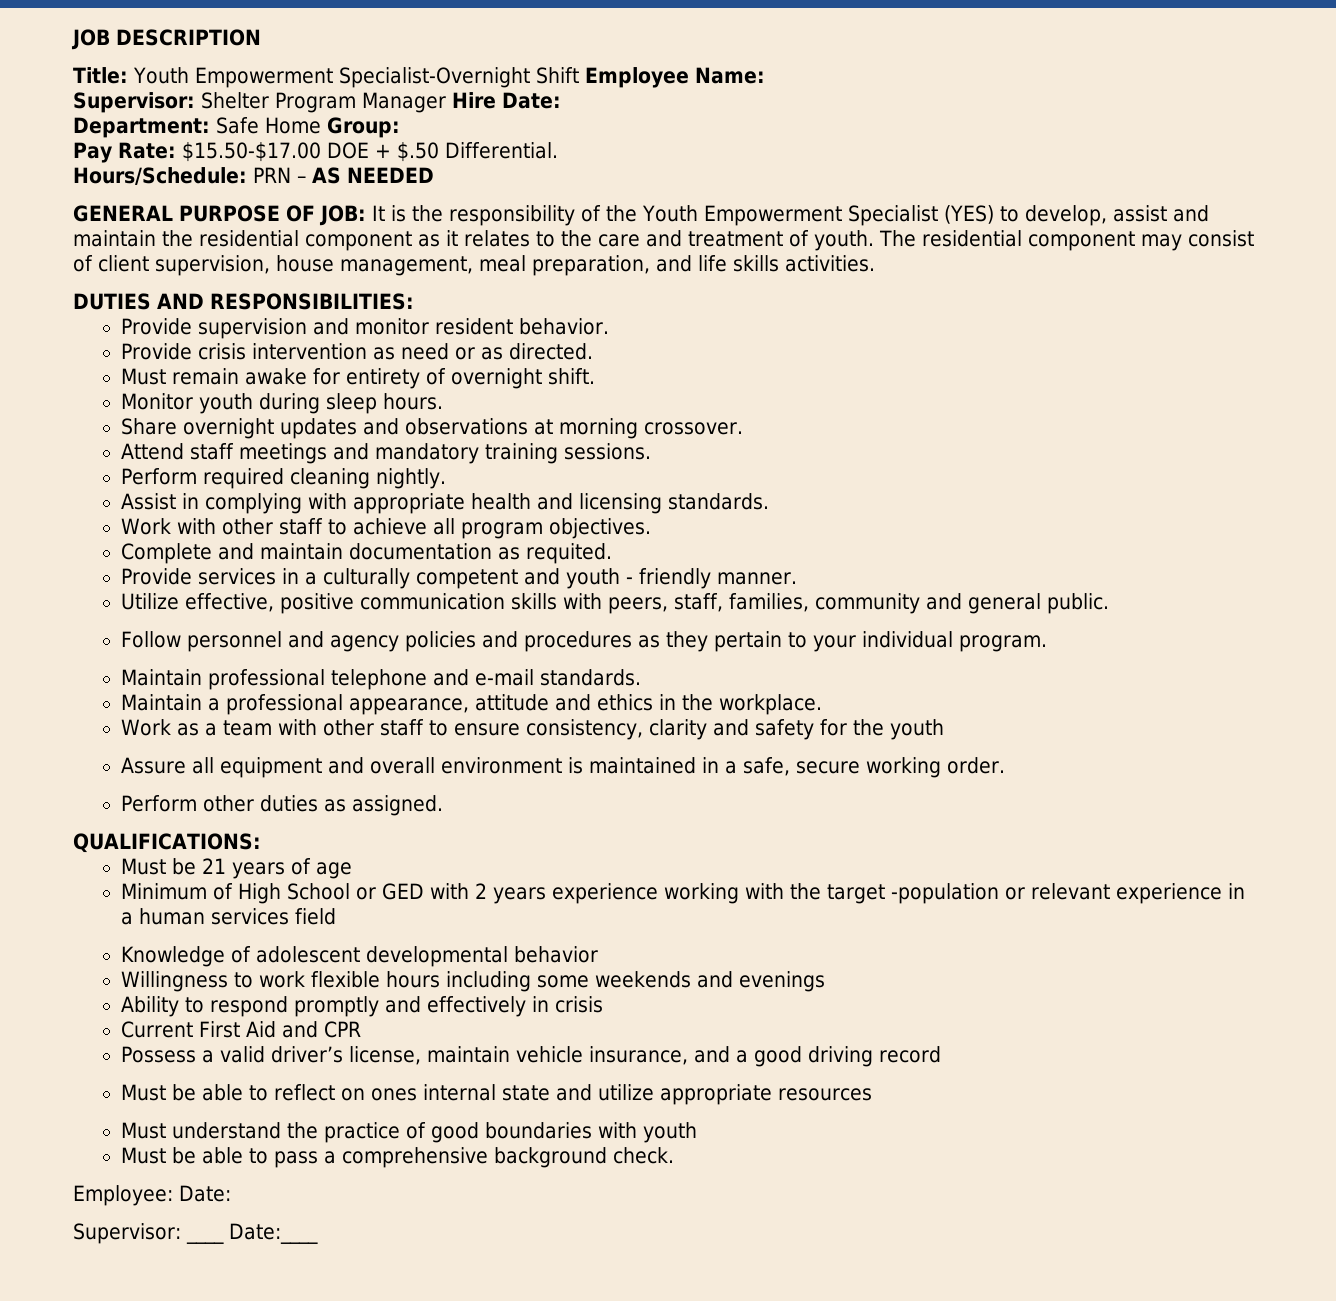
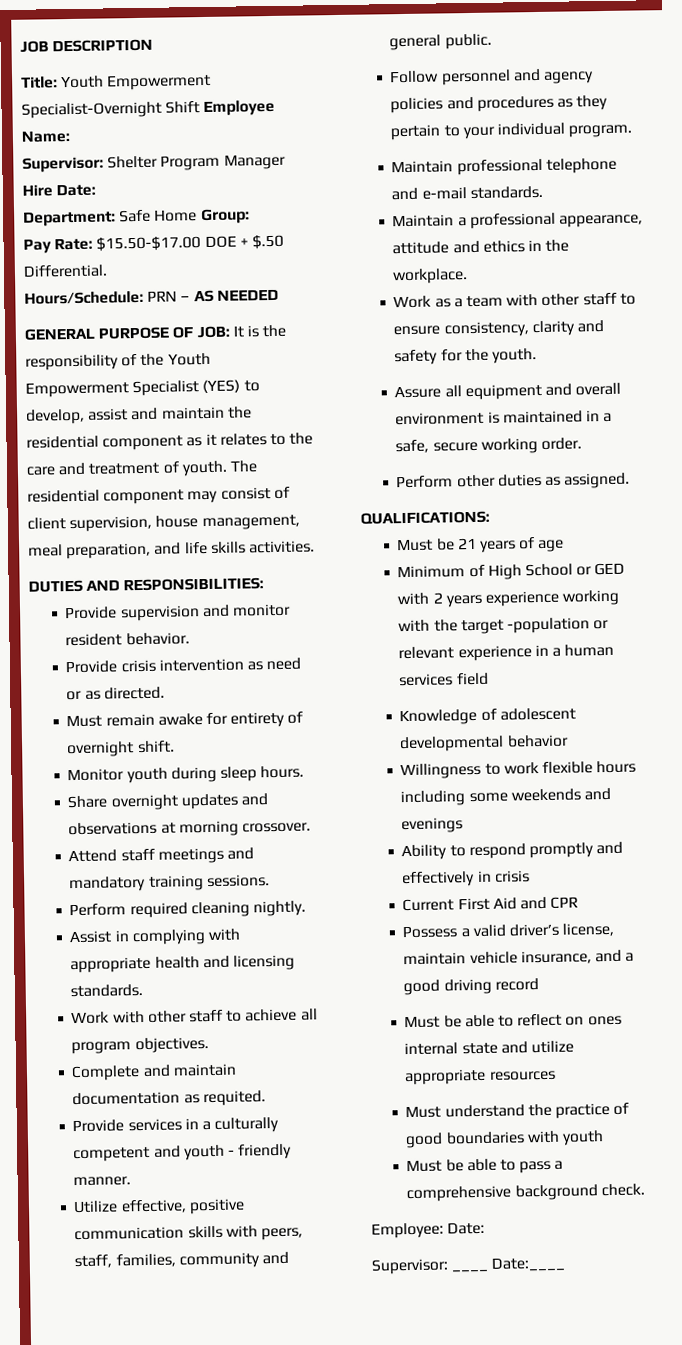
[890,719,945,740] youth -> [492,348,538,364] youth.

